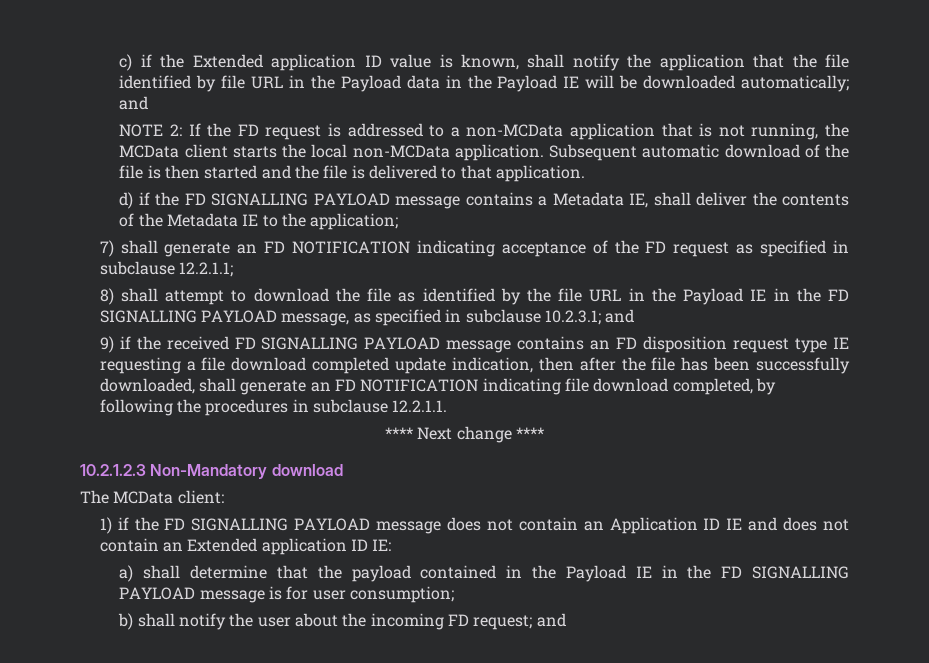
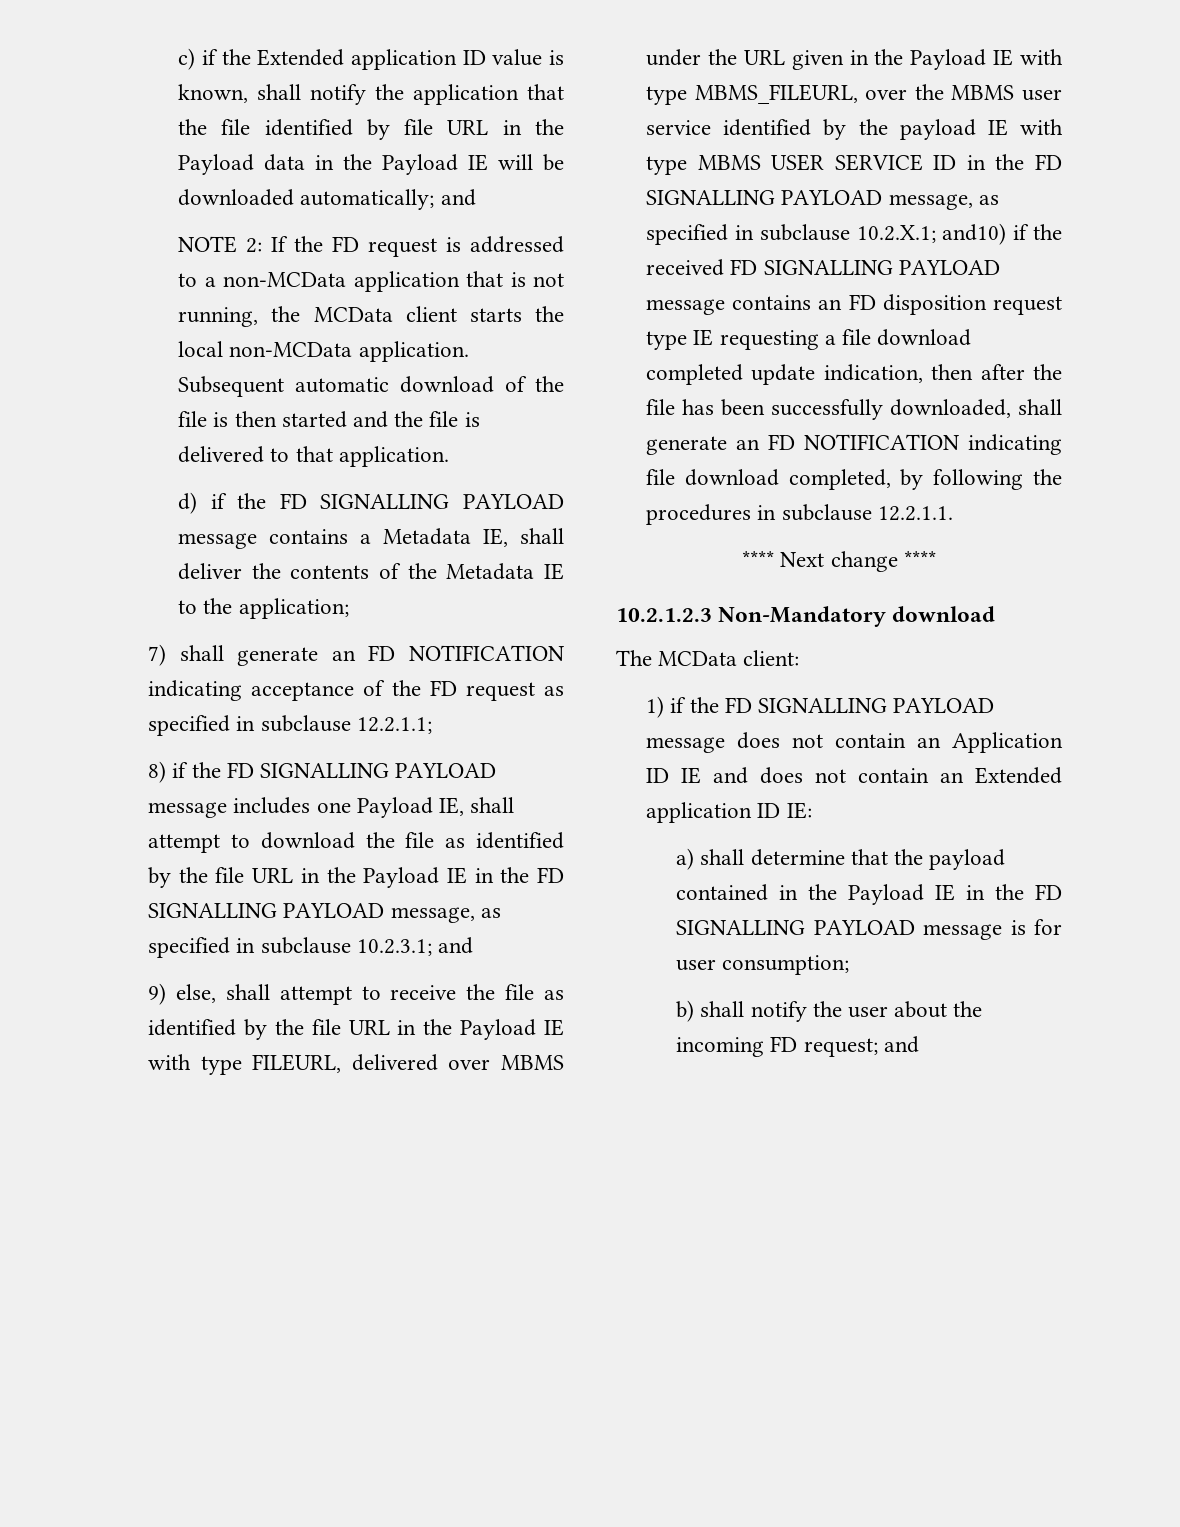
(114, 296) none -> [172,762,497,778] [148,797,464,818] if the FD SIGNALLING PAYLOAD message includes one Payload IE,
(114, 344) none -> [175,984,564,1005] [148,1019,564,1040] [148,1054,564,1075] [646,49,1063,70] [646,84,1062,105] [646,119,1063,140] [646,154,1062,175] [646,190,999,210] [646,223,1007,245] else, shall attempt to receive the file as identified by the file URL in the Payload IE with type FILEURL, delivered over MBMS under the URL given in the Payload IE with type MBMS_FILEURL, over the MBMS user service identified by the payload IE with type MBMS USER SERVICE ID in the FD SIGNALLING PAYLOAD message, as specified in subclause 10.2.X.1; and10)

